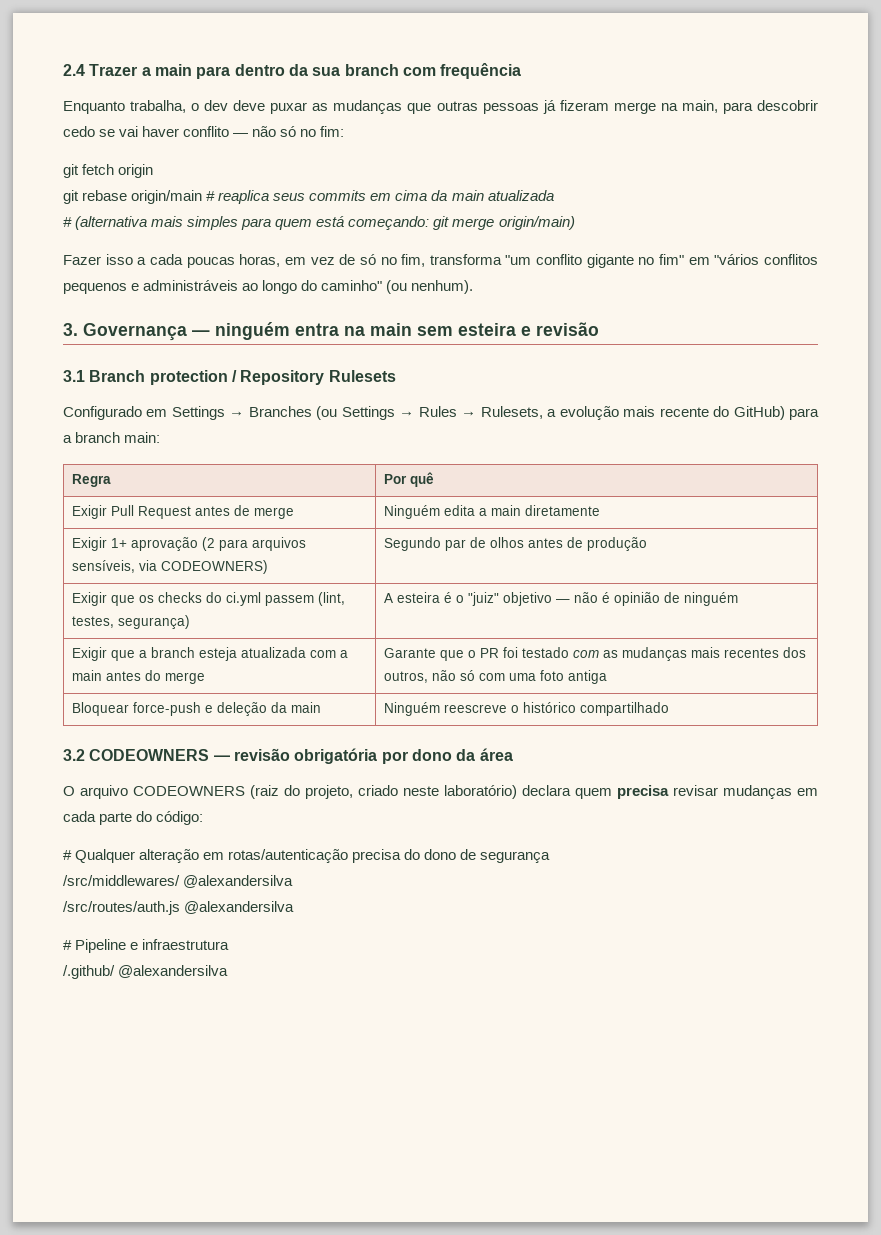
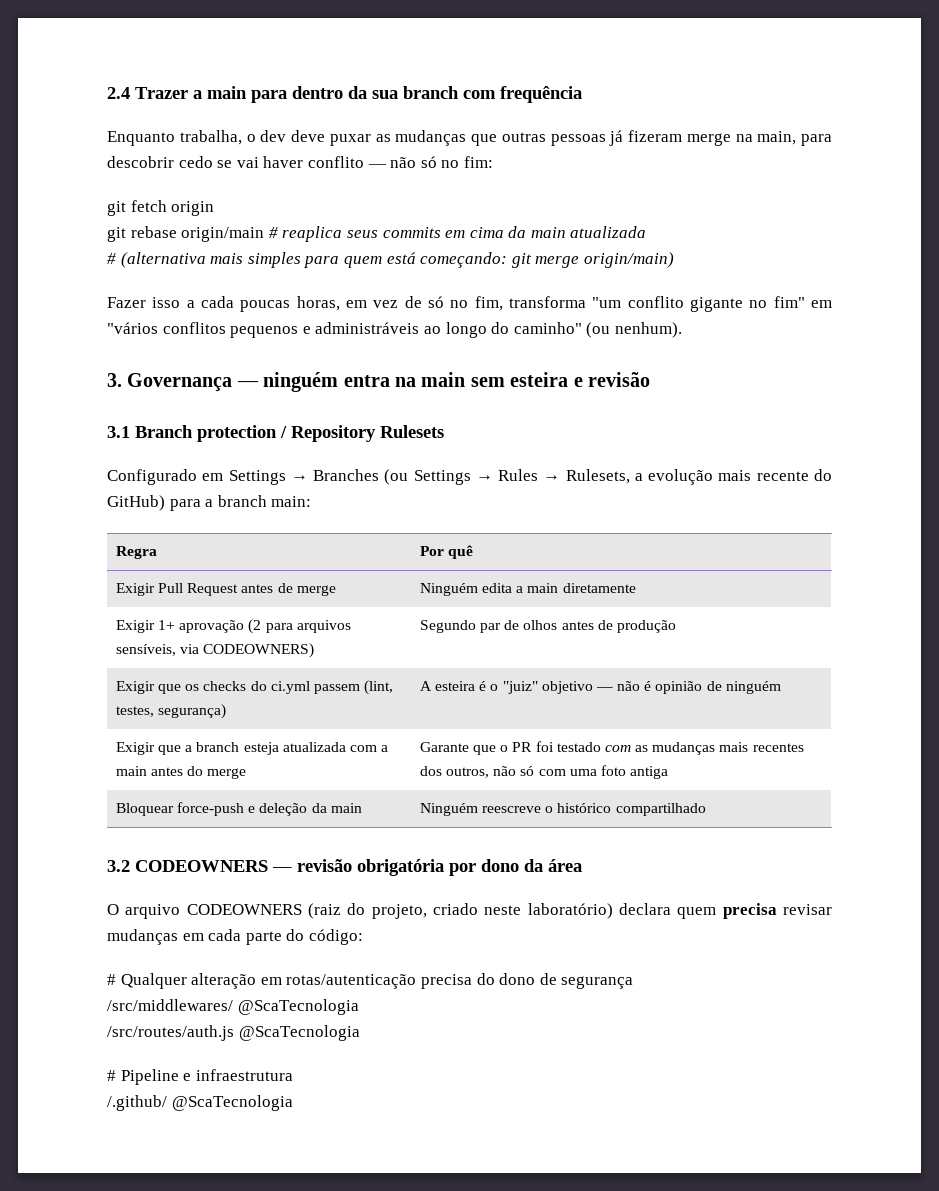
[183,875,294,888] @alexandersilva -> [237,999,359,1015] @ScaTecnologia
[184,901,295,914] @alexandersilva -> [238,1025,360,1041] @ScaTecnologia
[118,965,229,978] @alexandersilva -> [171,1095,293,1111] @ScaTecnologia

